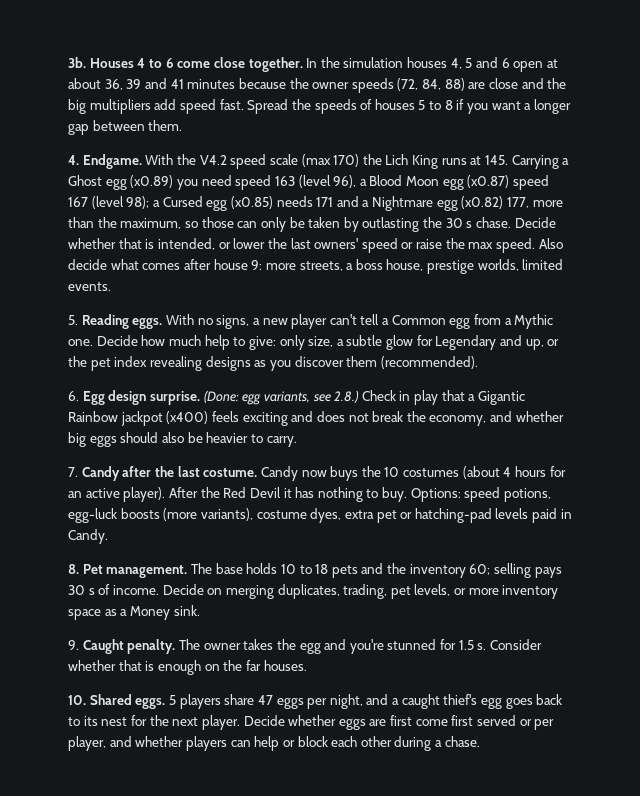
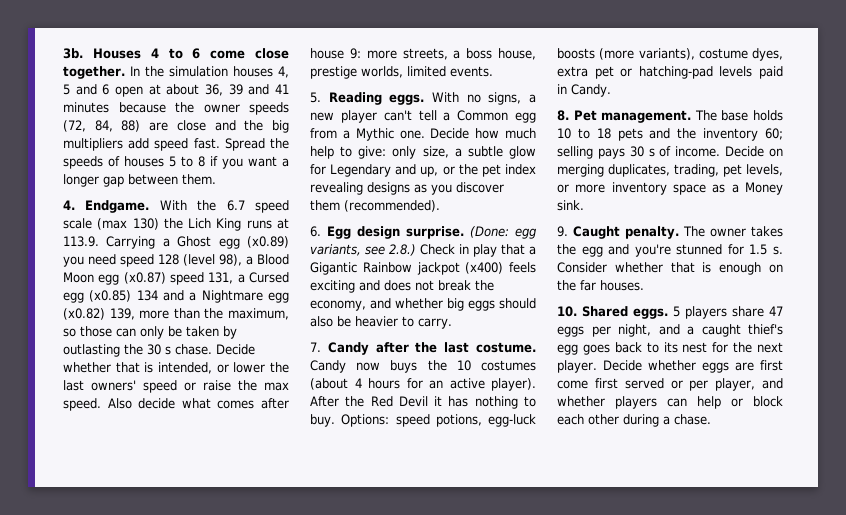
[199,155,227,165] V4.2 -> [226,200,245,211] 6.7
[333,154,360,167] 170) -> [132,218,159,230] 130)
[485,155,509,165] 145. -> [63,236,99,247] 113.9.
[274,175,357,188] 163 (level 96), -> [158,254,242,266] 128 (level 98),
[68,196,150,209] 167 (level 98); -> [208,272,234,284] 131,
[276,196,334,207] needs 171 -> [136,290,158,301] 134
[507,197,530,208] 177, -> [109,308,135,320] 139,

